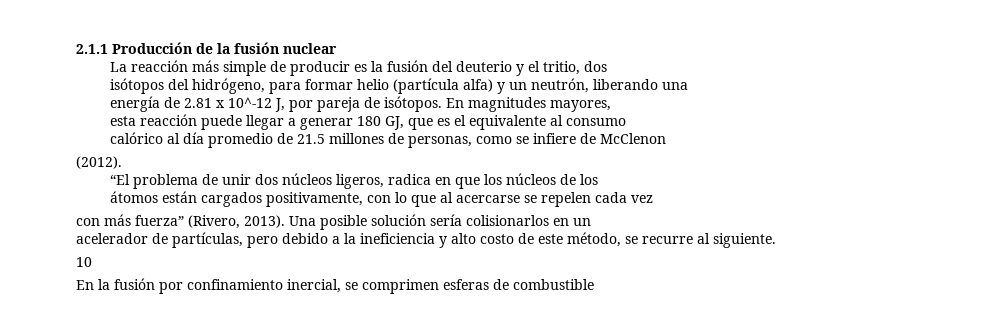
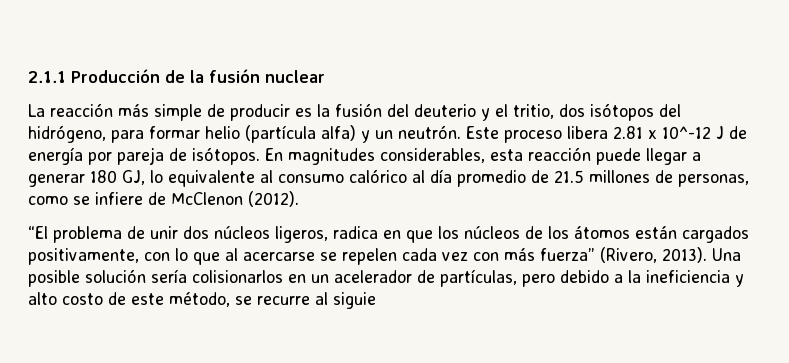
(607, 66) // -> (585, 110) none
[530,78,688,93] [109,96,285,112] neutrón, liberando una // energía de 2.81 x 10^-12 J, -> [398,125,747,143] [28,147,83,165] neutrón. Este proceso libera 2.81 x 10^-12 J de energía
[549,100,611,112] mayores, // -> [380,148,485,163] considerables,
[407,115,466,130] que es el -> [150,170,163,183] lo
(626, 122) // -> (344, 178) none
(666, 138) // -> (243, 198) none
(598, 179) // -> (569, 232) none
(653, 199) // -> (468, 256) none
(591, 222) // -> (329, 278) none
[713,233,776,248] [76,257,92,267] [76,278,594,294] siguiente. // 10 // En la fusión por confinamiento inercial, se comprimen esferas de combustible -> [333,292,376,309] siguie

